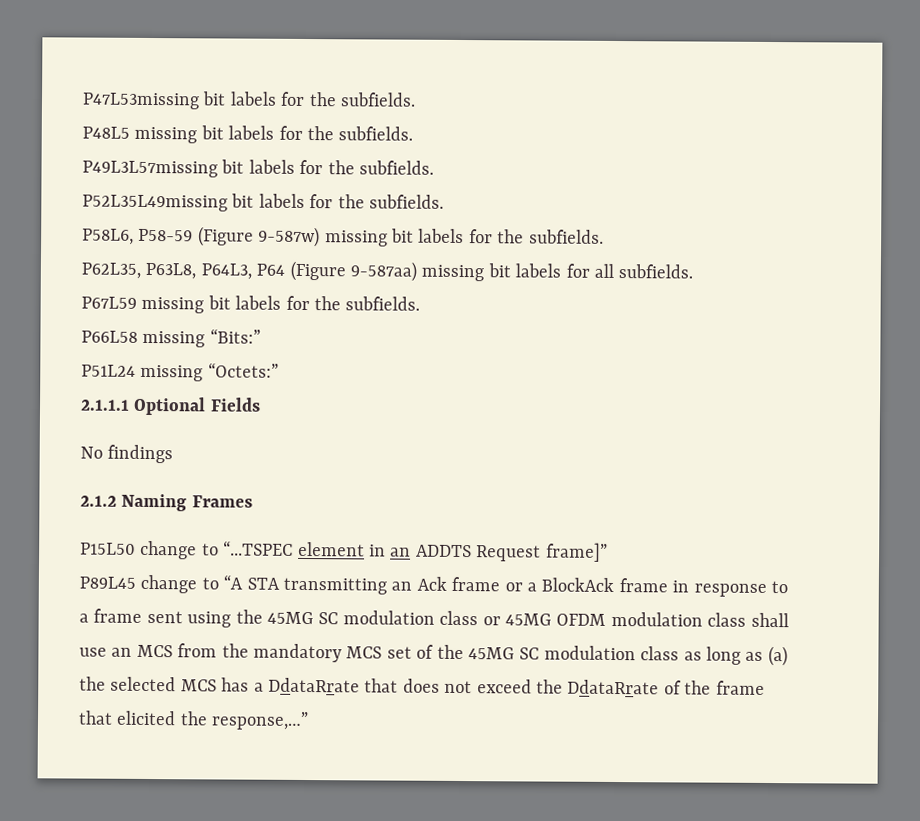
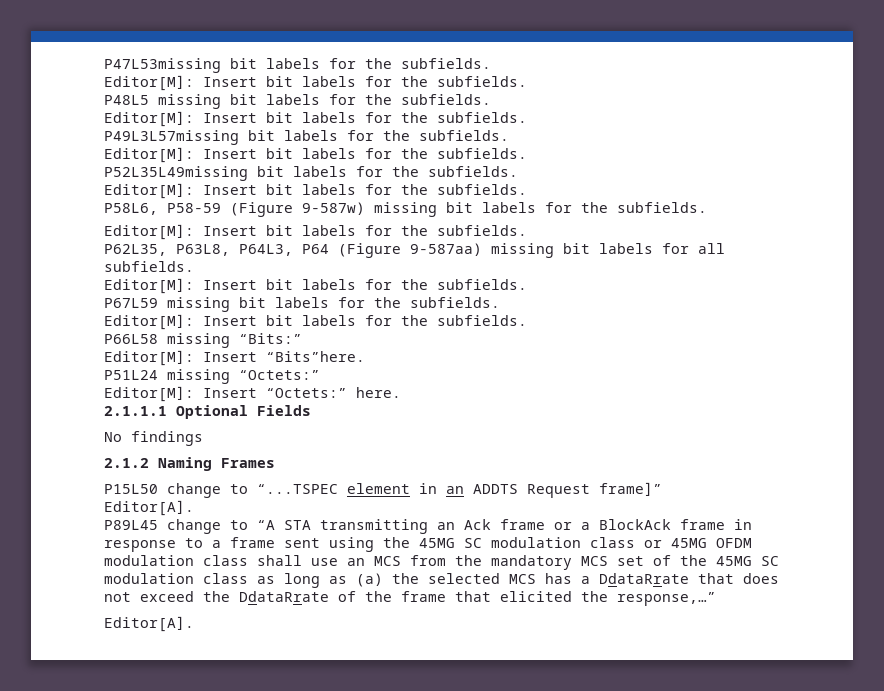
(416, 99) none -> [104,75,527,91] // Editor[M]: Insert bit labels for the subfields.
(414, 133) none -> [104,111,527,127] // Editor[M]: Insert bit labels for the subfields.
(434, 167) none -> [104,147,527,163] // Editor[M]: Insert bit labels for the subfields.
(444, 201) none -> [104,183,527,199] // Editor[M]: Insert bit labels for the subfields.
(604, 236) none -> [104,224,527,240] // Editor[M]: Insert bit labels for the subfields.
(694, 271) none -> [104,278,527,294] // Editor[M]: Insert bit labels for the subfields.
(421, 303) none -> [104,314,527,330] // Editor[M]: Insert bit labels for the subfields.
(261, 336) none -> [104,350,365,366] // Editor[M]: Insert “Bits”here.
(279, 370) none -> [104,386,401,402] // Editor[M]: Insert “Octets:” here.
(608, 552) none -> [104,500,194,516] // Editor[A].
(310, 721) none -> [104,616,194,632] // Editor[A].

